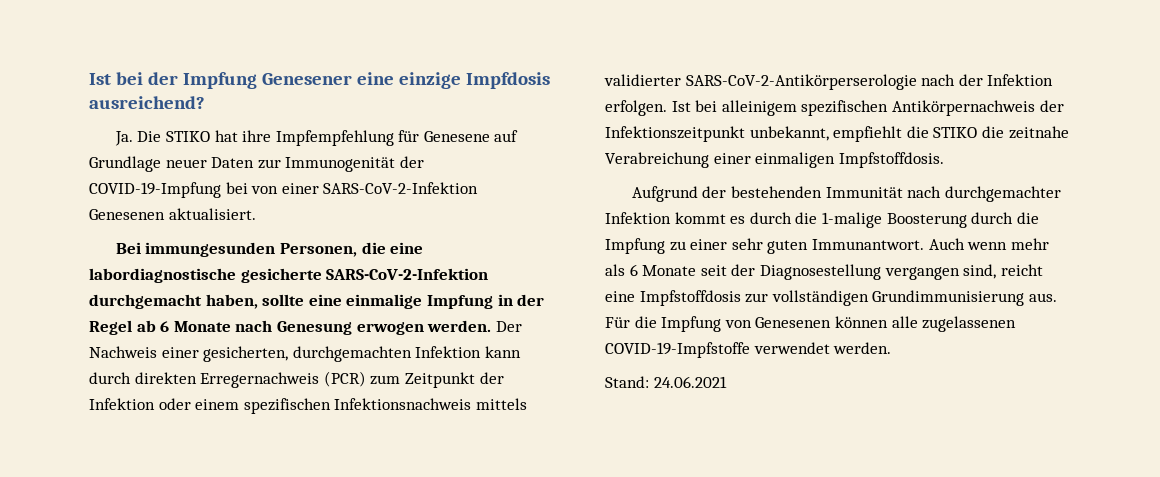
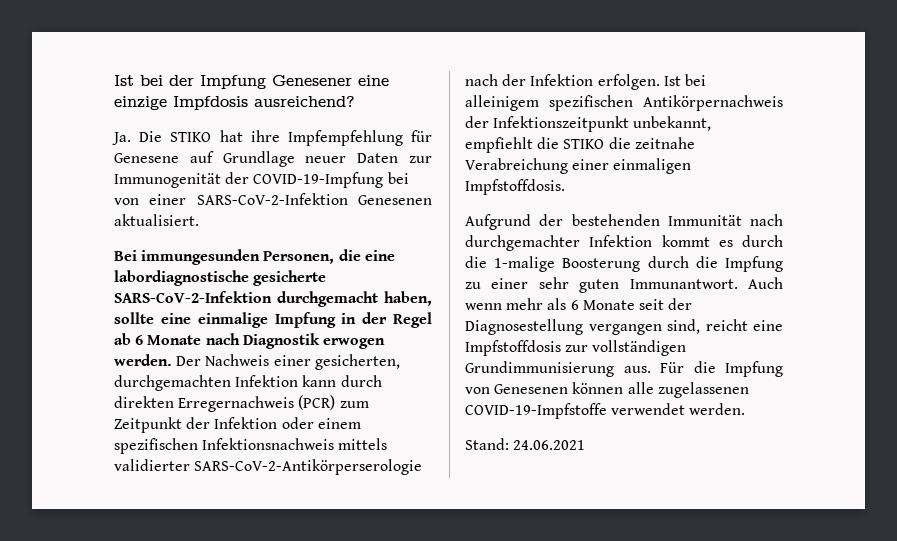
[276,321,352,335] Genesung -> [242,333,320,349] Diagnostik

